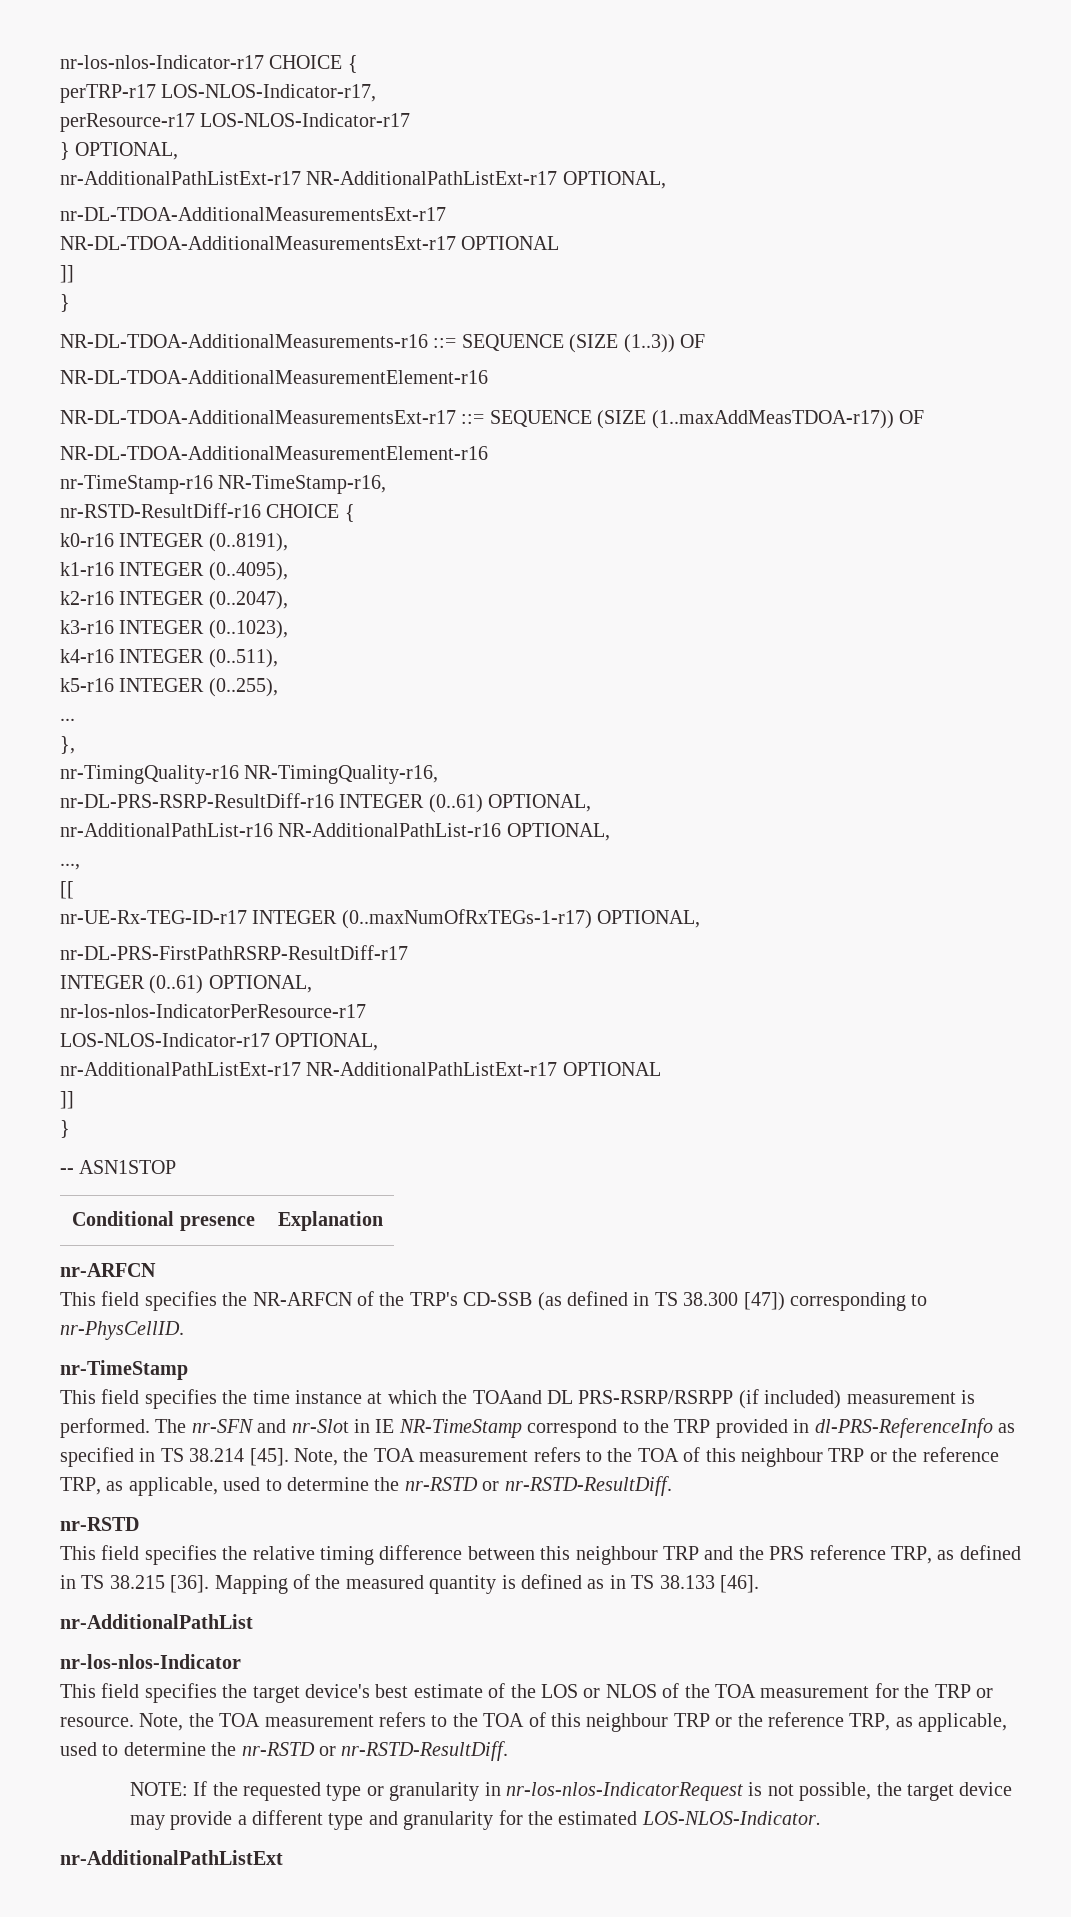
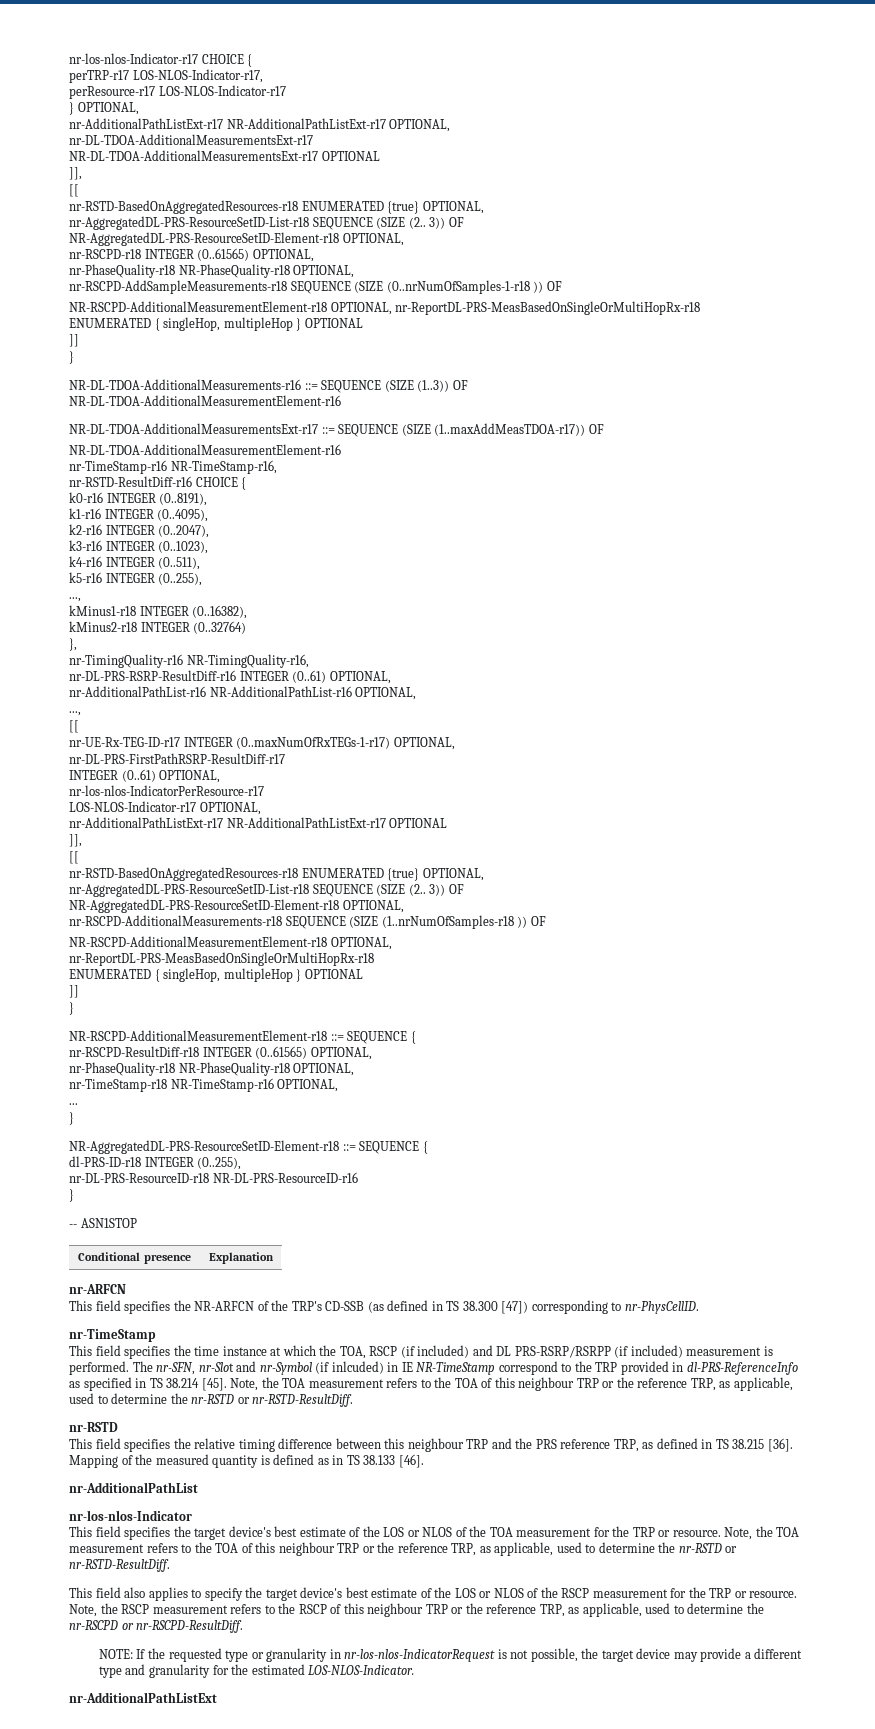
(560, 243) none -> [69,167,82,180] [69,184,79,197] [69,200,484,214] [69,216,464,230] [69,232,404,246] [69,248,314,262] [69,264,355,278] [69,280,562,294] [69,301,701,315] [69,317,363,331] // ]], // [[ // nr-RSTD-BasedOnAggregatedResources-r18 ENUMERATED {true} OPTIONAL, // nr-AggregatedDL-PRS-ResourceSetID-List-r18 SEQUENCE (SIZE (2.. 3)) OF // NR-AggregatedDL-PRS-ResourceSetID-Element-r18 OPTIONAL, // nr-RSCPD-r18 INTEGER (0..61565) OPTIONAL, // nr-PhaseQuality-r18 NR-PhaseQuality-r18 OPTIONAL, // nr-RSCPD-AddSampleMeasurements-r18 SEQUENCE (SIZE (0..nrNumOfSamples-1-r18 )) OF // NR-RSCPD-AdditionalMeasurementElement-r18 OPTIONAL, nr-ReportDL-PRS-MeasBasedOnSingleOrMultiHopRx-r18 // ENUMERATED { singleHop, multipleHop } OPTIONAL
[60,718,75,721] ... -> [69,597,81,602] [69,605,248,619] [69,621,247,634] ..., // kMinus1-r18 INTEGER (0..16382), // kMinus2-r18 INTEGER (0..32764)
[60,1091,74,1109] ]] -> [69,834,82,847] [69,851,79,864] [69,867,484,881] [69,883,464,897] [69,899,404,913] [69,915,546,929] [69,936,392,950] [69,952,374,966] [69,968,363,982] [69,985,79,998] [69,1002,74,1015] [69,1030,416,1044] [69,1046,372,1060] [69,1062,355,1076] [69,1078,339,1092] [69,1103,78,1105] [69,1112,74,1125] [69,1140,428,1154] [69,1156,242,1170] [69,1172,358,1183] ]], // [[ // nr-RSTD-BasedOnAggregatedResources-r18 ENUMERATED {true} OPTIONAL, // nr-AggregatedDL-PRS-ResourceSetID-List-r18 SEQUENCE (SIZE (2.. 3)) OF // NR-AggregatedDL-PRS-ResourceSetID-Element-r18 OPTIONAL, // nr-RSCPD-AdditionalMeasurements-r18 SEQUENCE (SIZE (1..nrNumOfSamples-r18 )) OF // NR-RSCPD-AdditionalMeasurementElement-r18 OPTIONAL, // nr-ReportDL-PRS-MeasBasedOnSingleOrMultiHopRx-r18 // ENUMERATED { singleHop, multipleHop } OPTIONAL // ]] // } // NR-RSCPD-AdditionalMeasurementElement-r18 ::= SEQUENCE { // nr-RSCPD-ResultDiff-r18 INTEGER (0..61565) OPTIONAL, // nr-PhaseQuality-r18 NR-PhaseQuality-r18 OPTIONAL, // nr-TimeStamp-r18 NR-TimeStamp-r16 OPTIONAL, // ... // } // NR-AggregatedDL-PRS-ResourceSetID-Element-r18 ::= SEQUENCE { // dl-PRS-ID-r18 INTEGER (0..255), // nr-DL-PRS-ResourceID-r18 NR-DL-PRS-ResourceID-r16
[472,1390,542,1404] TOAand -> [339,1345,493,1359] TOA, RSCP (if included) and
[191,1419,349,1433] nr-SFN and nr-Slot -> [156,1361,384,1375] nr-SFN, nr-Slot and nr-Symbol (if inlcuded)
(509, 1751) none -> [69,1587,798,1601] [69,1603,764,1617] [69,1620,244,1633] // This field also applies to specify the target device's best estimate of the LOS or NLOS of the RSCP measurement for the TRP or resource. Note, the RSCP measurement refers to the RSCP of this neighbour TRP or the reference TRP, as applicable, used to determine the nr-RSCPD or nr-RSCPD-ResultDiff.

